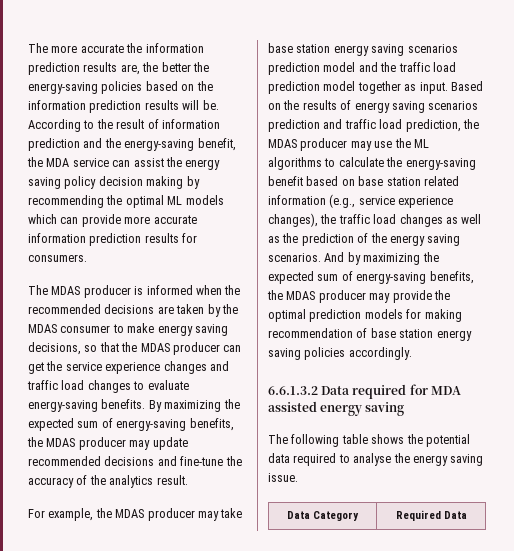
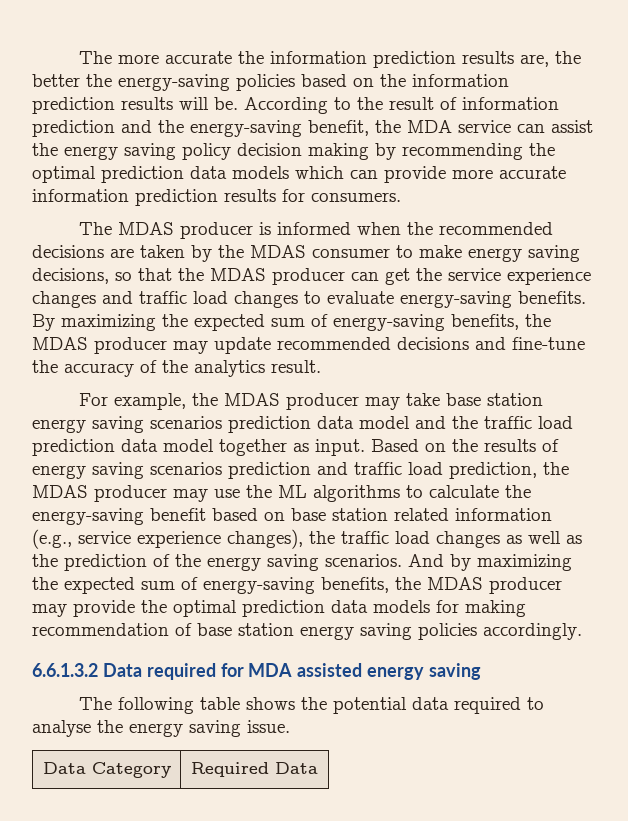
[167,196,183,205] ML -> [101,166,227,183] prediction data
(320, 68) none -> [317,416,354,429] data
(320, 87) none -> [121,439,158,452] data
(362, 315) none -> [331,600,368,613] data

